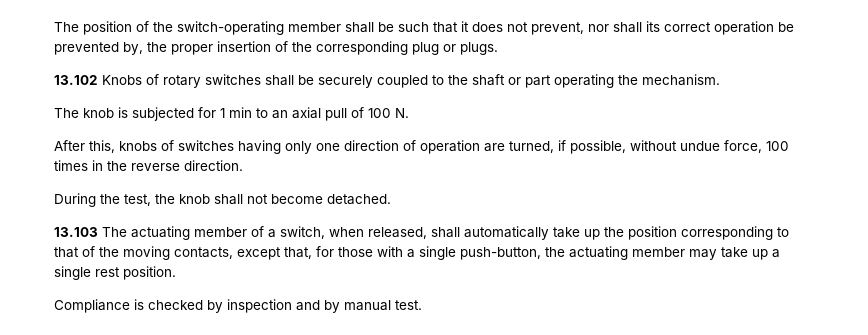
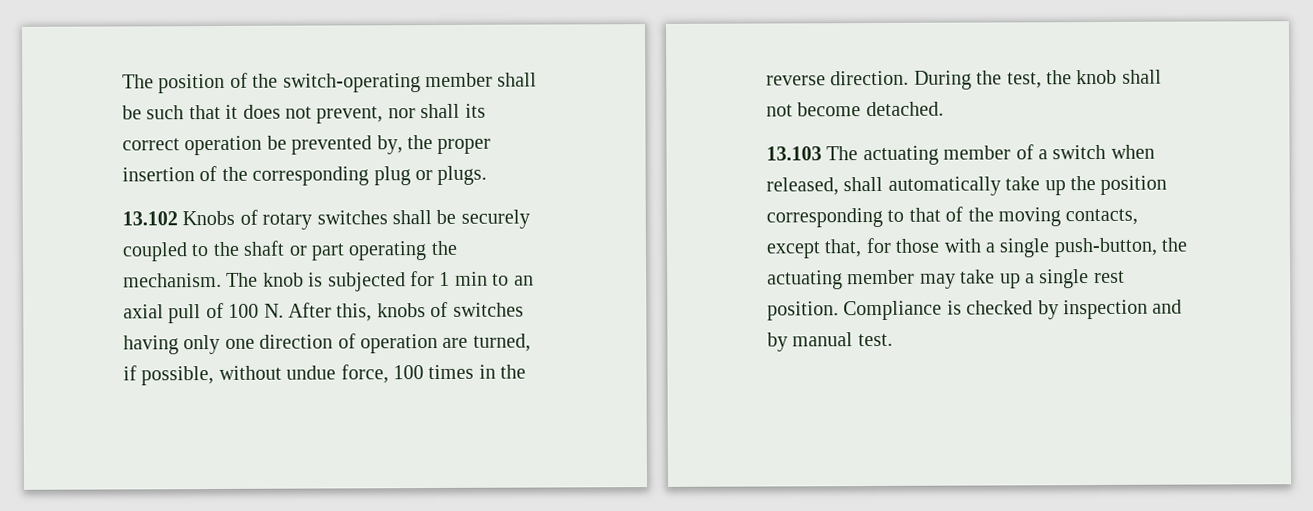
(720, 80) // -> (222, 280) none
(409, 113) // -> (284, 310) none
(243, 165) // -> (910, 78) none
[280,226,325,239] switch, -> [1052,144,1107,160] switch
(176, 273) // -> (839, 311) none

